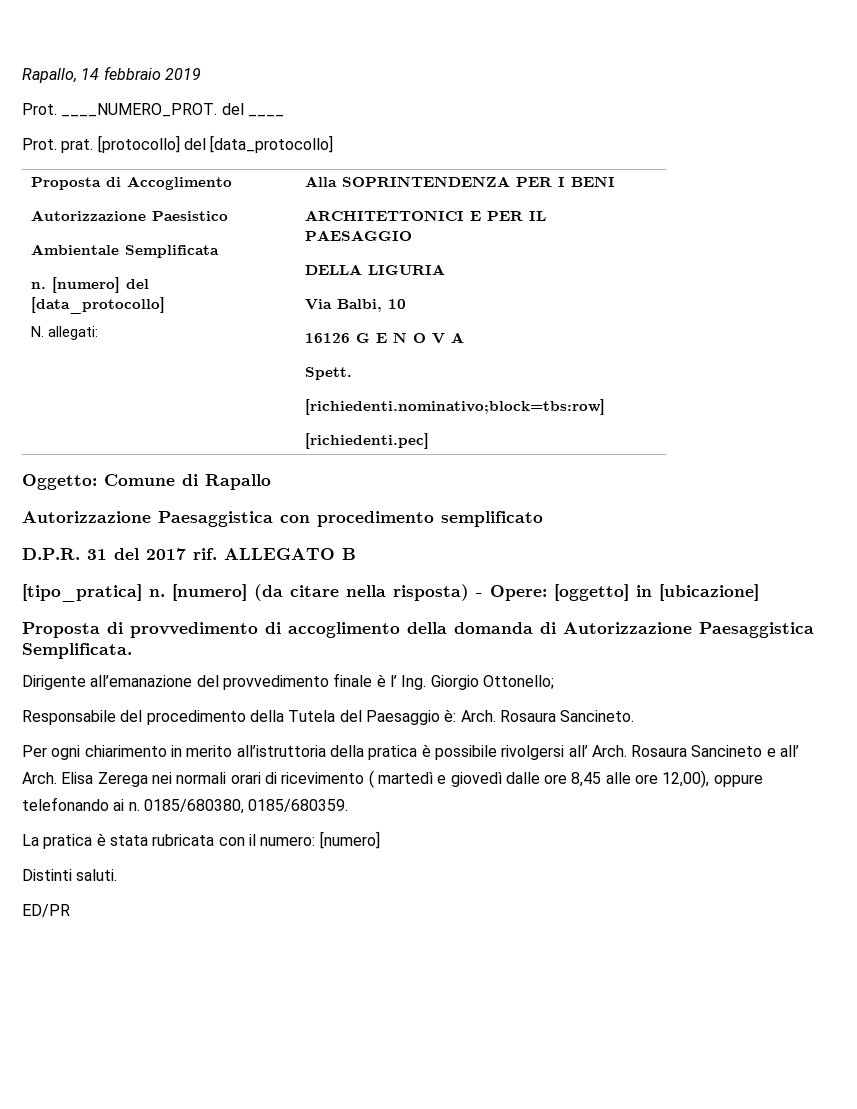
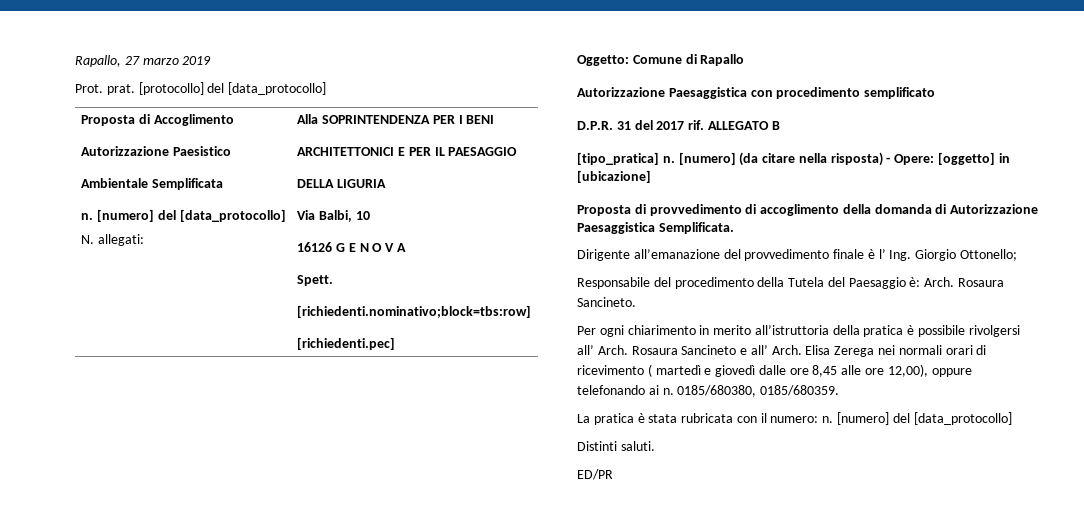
[81,66,161,80] 14 febbraio -> [124,56,179,65] 27 marzo
[22,103,284,117] // Prot. ____NUMERO_PROT. del ____ -> (212, 60) none
[319,831,380,849] [numero] -> [822,412,1012,425] n. [numero] del [data_protocollo]

